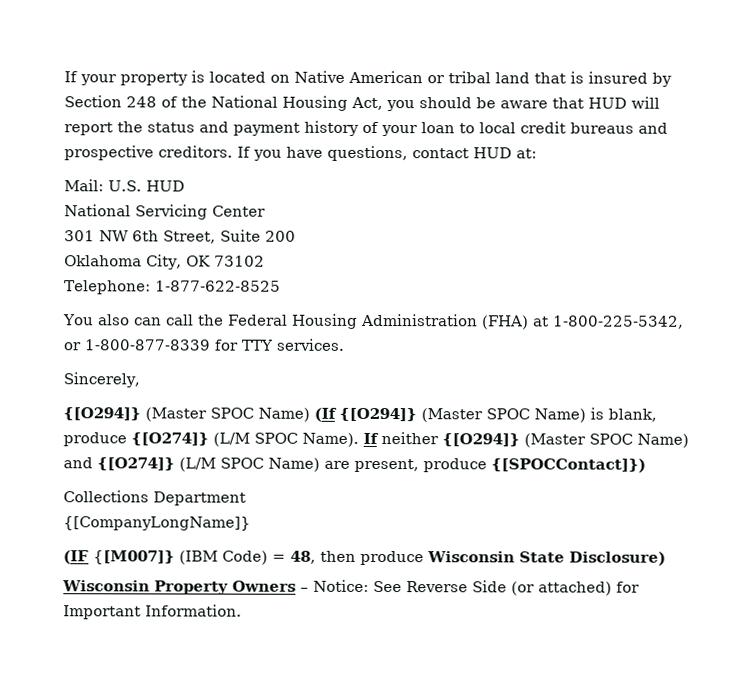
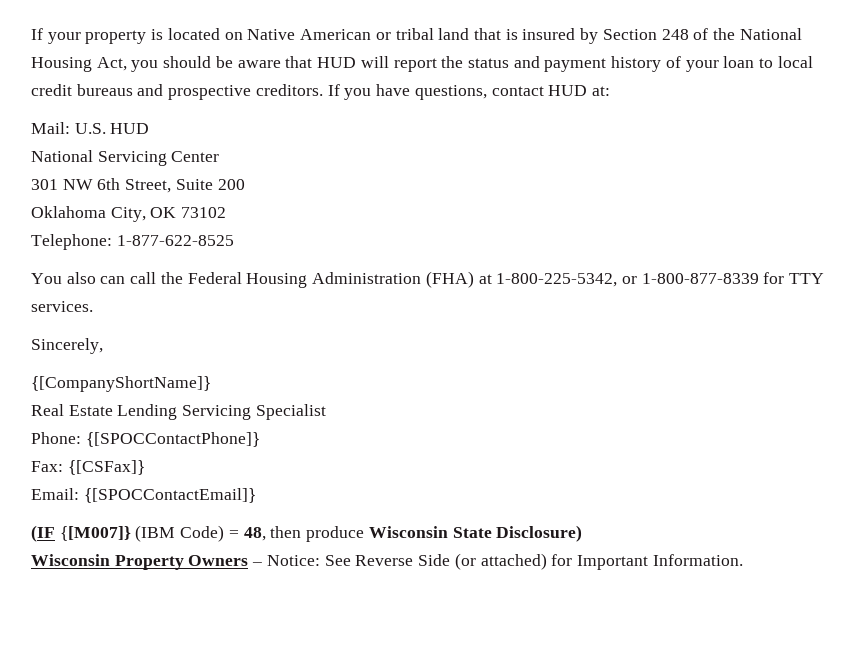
[63,407,657,423] [63,432,689,448] [63,457,646,473] [63,490,246,506] [63,516,251,531] {[O294]} (Master SPOC Name) (If {[O294]} (Master SPOC Name) is blank, produce {[O274]} (L/M SPOC Name). If neither {[O294]} (Master SPOC Name) and {[O274]} (L/M SPOC Name) are present, produce {[SPOCContact]}) // Collections Department // {[CompanyLongName]} -> [31,376,211,392] [31,404,326,420] [31,432,260,447] [31,460,145,475] [31,488,256,503] {[CompanyShortName]} // Real Estate Lending Servicing Specialist // Phone: {[SPOCContactPhone]} // Fax: {[CSFax]} // Email: {[SPOCContactEmail]}

